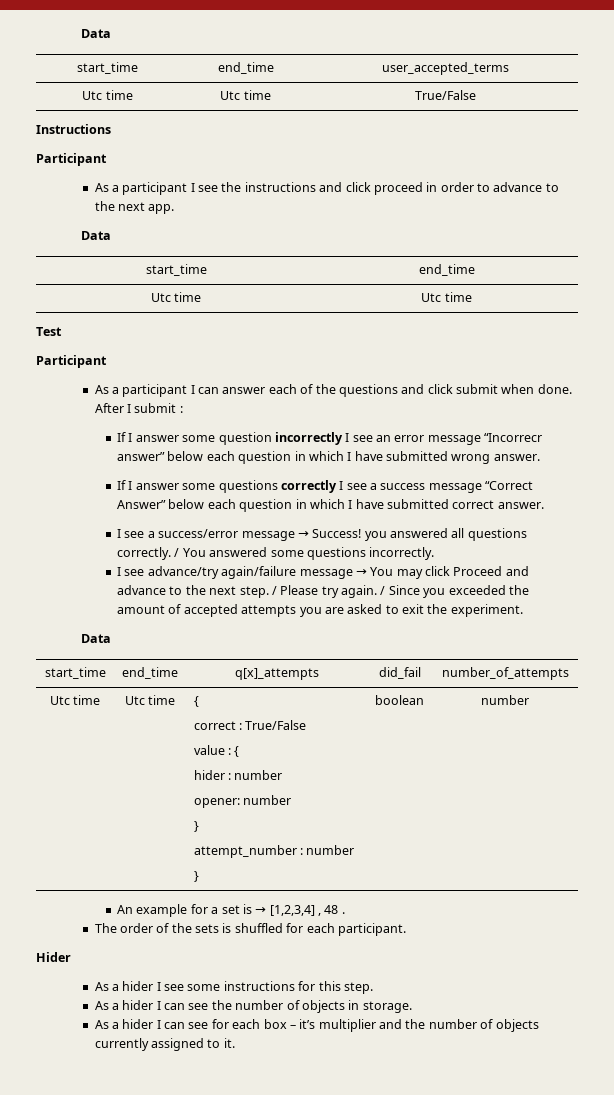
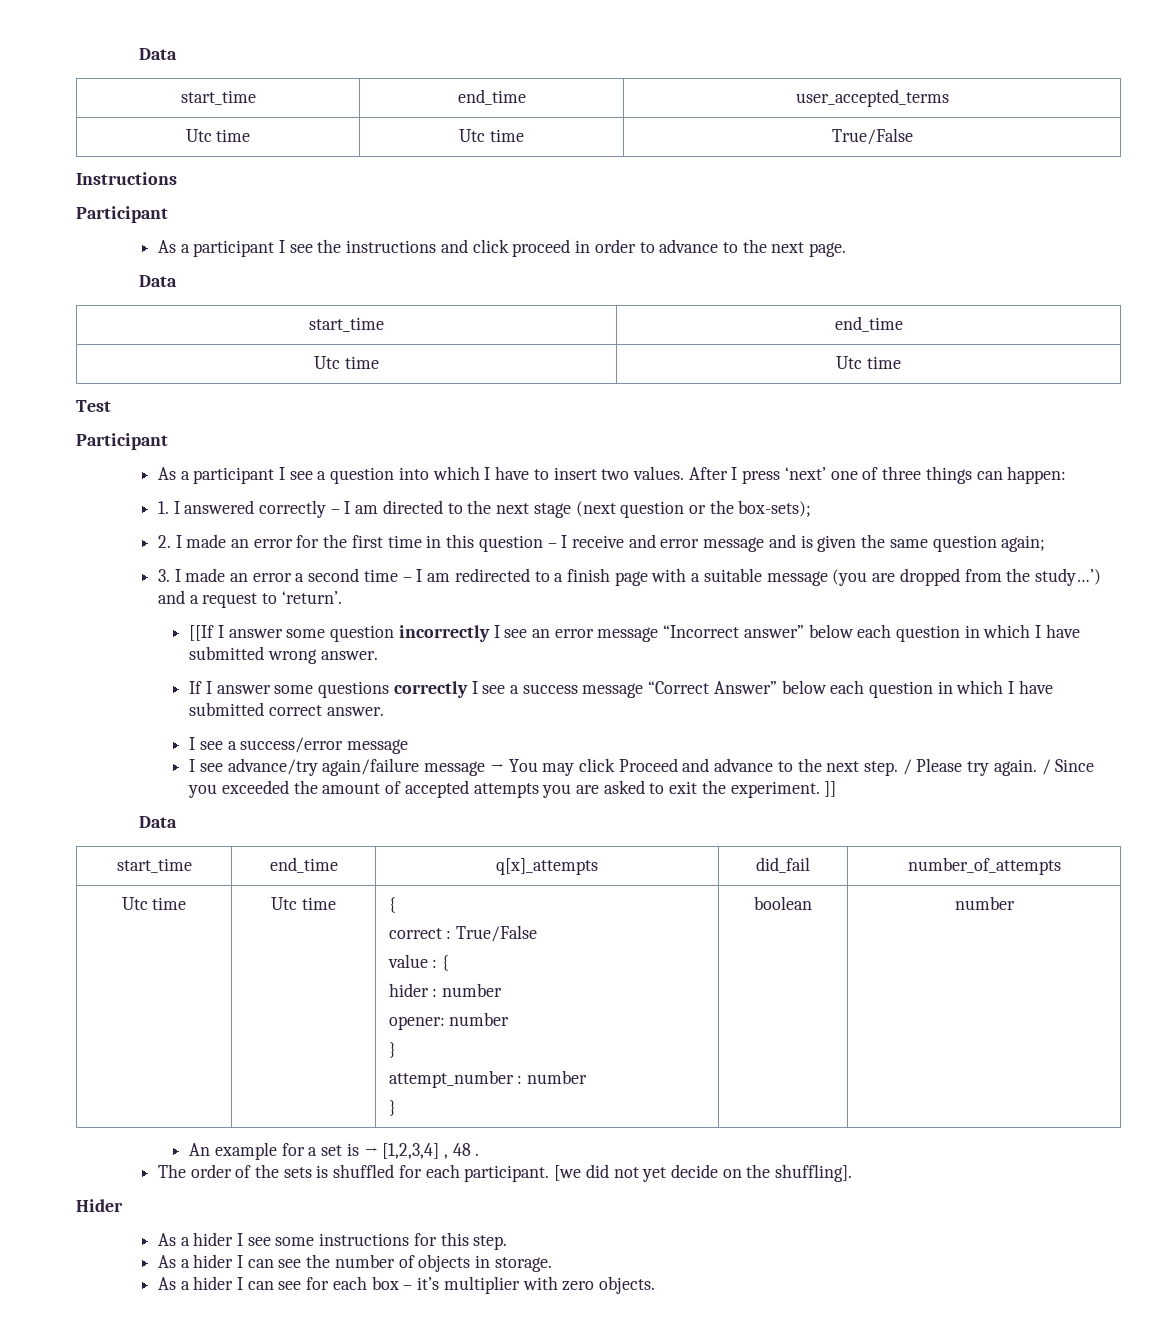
[148,204,175,214] app. -> [809,242,847,257] page.
[198,384,572,397] [94,403,183,413] [117,432,127,442] can answer each of the questions and click submit when done. After I submit : // If -> [289,466,1067,484] [157,500,812,518] [157,534,1046,552] [157,568,1101,586] [157,590,342,608] [189,625,215,641] see a question into which I have to insert two values. After I press ‘next’ one of three things can happen: // 1. I answered correctly – I am directed to the next stage (next question or the box-sets); // 2. I made an error for the first time in this question – I receive and error message and is given the same question again; // 3. I made an error a second time – I am redirected to a finish page with a suitable message (you are dropped from the study…’) and a request to ‘return’. // [[If
[484,433,543,442] “Incorrecr -> [663,625,740,638] “Incorrect
[297,528,527,541] [117,547,435,560] → Success! you answered all questions correctly. / You answered some questions incorrectly. -> (409, 746) none
(523, 610) none -> [824,781,837,797] ]]
(406, 929) none -> [554,1164,853,1182] [we did not yet decide on the shuffling].
[379,1019,539,1032] [94,1038,235,1051] and the number of objects currently assigned to it. -> [522,1276,655,1294] with zero objects.

